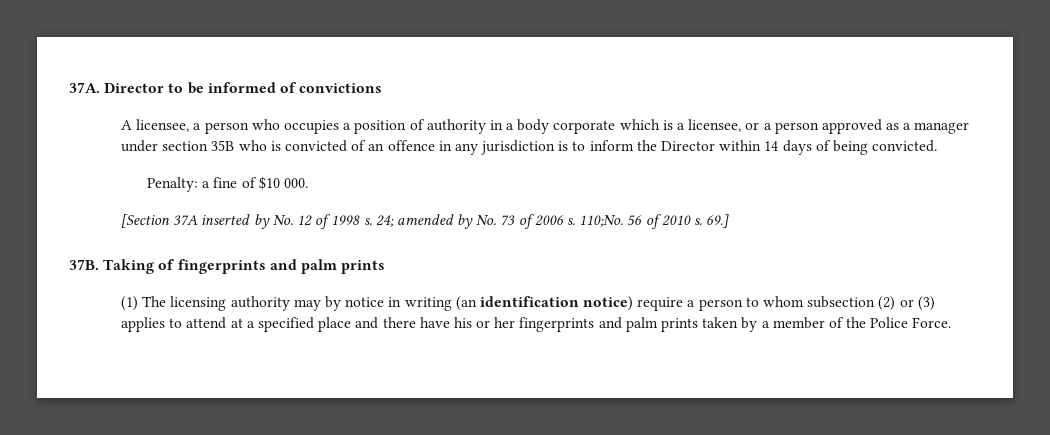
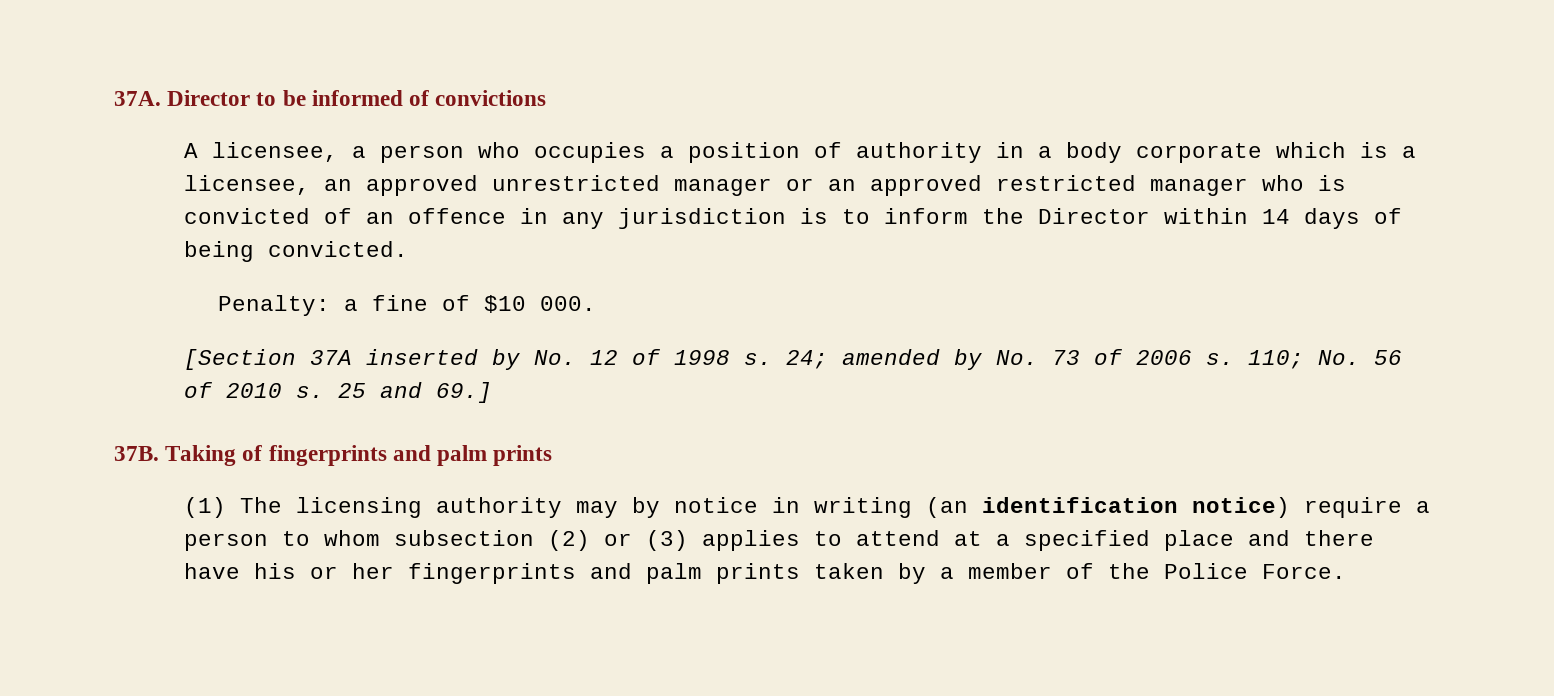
[745,119,970,134] [121,140,235,152] or a person approved as a manager under section 35B -> [323,175,1248,196] an approved unrestricted manager or an approved restricted manager
[579,215,624,227] 110;No. -> [1247,350,1360,369] 110; No.
(702, 221) none -> [337,382,422,398] 25 and

